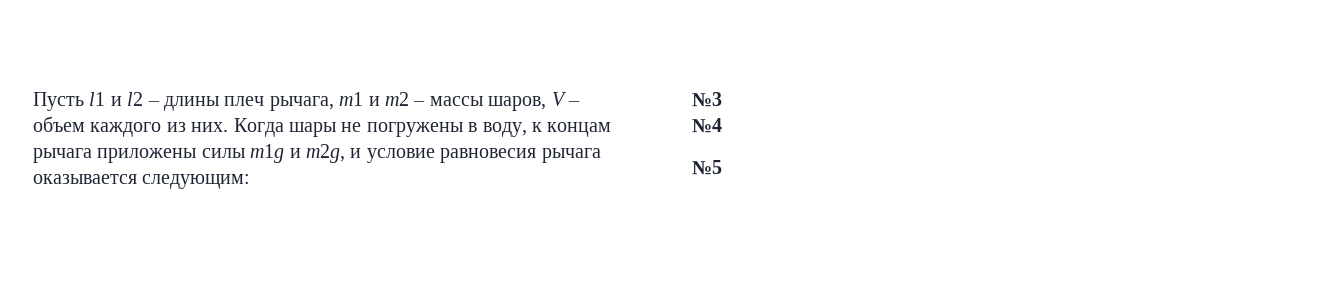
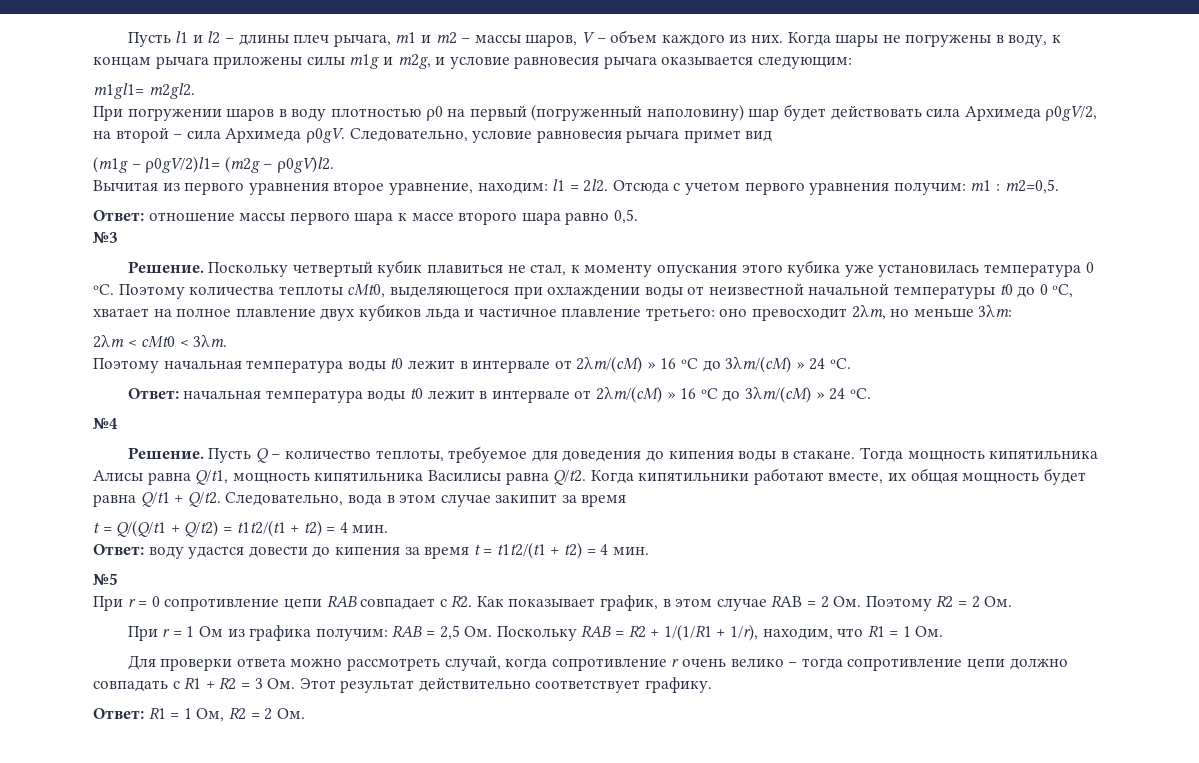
[692,92,722,107] [692,118,722,133] [692,160,722,175] №3 // №4 // №5 -> [93,83,195,99] [93,104,1098,121] [93,127,773,143] [93,156,334,173] [93,179,1059,195] [93,209,638,225] [92,232,118,243] [127,260,1094,277] [93,283,1074,299] [93,304,1013,321] [93,335,228,348] [93,356,852,373] [127,386,871,403] [92,418,118,429] [127,446,1099,463] [93,468,1086,485] [93,492,627,507] [93,520,389,537] [93,542,649,559] [92,573,118,585] [93,595,1013,611] [127,624,944,641] [127,655,1068,671] [93,677,713,693] [93,707,305,722] m1gl1= m2gl2. // При погружении шаров в воду плотностью ρ0 на первый (погруженный наполовину) шар будет действовать сила Архимеда ρ0gV/2, на второй – сила Архимеда ρ0gV. Следовательно, условие равновесия рычага примет вид // (m1g – ρ0gV/2)l1= (m2g – ρ0gV)l2. // Вычитая из первого уравнения второе уравнение, находим: l1 = 2l2. Отсюда с учетом первого уравнения получим: m1 : m2=0,5. // Ответ: отношение массы первого шара к массе второго шара равно 0,5. // №3 // Решение. Поскольку четвертый кубик плавиться не стал, к моменту опускания этого кубика уже установилась температура 0 ºC. Поэтому количества теплоты cMt0, выделяющегося при охлаждении воды от неизвестной начальной температуры t0 до 0 ºC, хватает на полное плавление двух кубиков льда и частичное плавление третьего: оно превосходит 2λm, но меньше 3λm: // 2λm < cMt0 < 3λm. // Поэтому начальная температура воды t0 лежит в интервале от 2λm/(cM) » 16 ºC до 3λm/(cM) » 24 ºC. // Ответ: начальная температура воды t0 лежит в интервале от 2λm/(cM) » 16 ºC до 3λm/(cM) » 24 ºC. // №4 // Решение. Пусть Q – количество теплоты, требуемое для доведения до кипения воды в стакане. Тогда мощность кипятильника Алисы равна Q/t1, мощность кипятильника Василисы равна Q/t2. Когда кипятильники работают вместе, их общая мощность будет равна Q/t1 + Q/t2. Следовательно, вода в этом случае закипит за время // t = Q/(Q/t1 + Q/t2) = t1t2/(t1 + t2) = 4 мин. // Ответ: воду удастся довести до кипения за время t = t1t2/(t1 + t2) = 4 мин. // №5 // При r = 0 сопротивление цепи RAB совпадает с R2. Как показывает график, в этом случае RAB = 2 Ом. Поэтому R2 = 2 Ом. // При r = 1 Ом из графика получим: RAB = 2,5 Ом. Поскольку RAB = R2 + 1/(1/R1 + 1/r), находим, что R1 = 1 Ом. // Для проверки ответа можно рассмотреть случай, когда сопротивление r очень велико – тогда сопротивление цепи должно совпадать с R1 + R2 = 3 Ом. Этот результат действительно соответствует графику. // Ответ: R1 = 1 Ом, R2 = 2 Ом.

